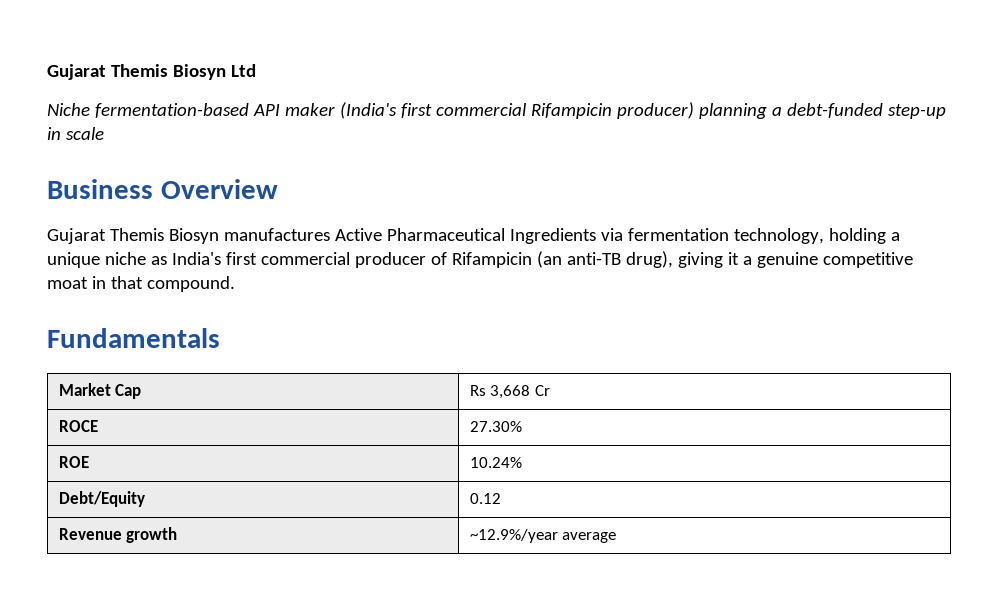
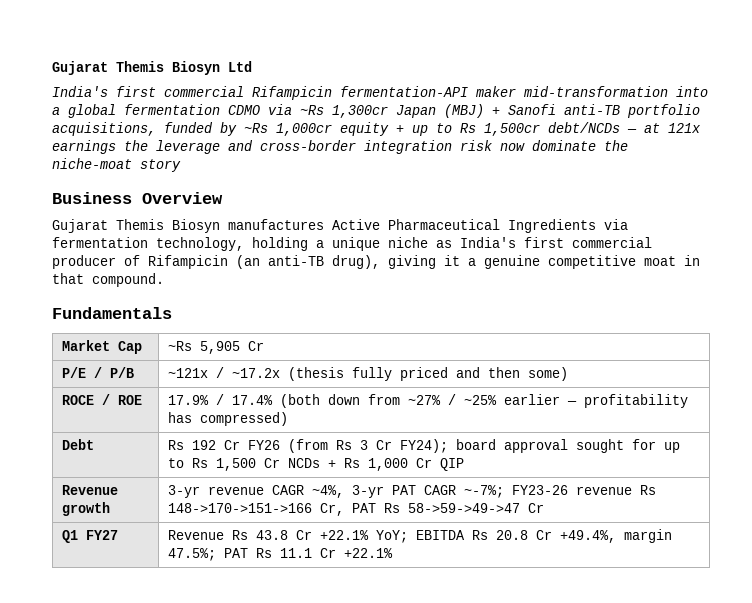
[47,102,946,119] [47,127,104,140] Niche fermentation-based API maker (India's first commercial Rifampicin producer) planning a debt-funded step-up in scale -> [52,86,708,100] [52,104,700,118] [52,122,701,136] [52,140,628,154] [52,158,181,172] India's first commercial Rifampicin fermentation-API maker mid-transformation into a global fermentation CDMO via ~Rs 1,300cr Japan (MBJ) + Sanofi anti-TB portfolio acquisitions, funded by ~Rs 1,000cr equity + up to Rs 1,500cr debt/NCDs — at 121x earnings the leverage and cross-border integration risk now dominate the niche-moat story
[469,385,550,399] Rs 3,668 Cr -> [167,341,264,354] [61,367,134,378] [167,367,568,381] ~Rs 5,905 Cr // P/E / P/B | ~121x / ~17.2x (thesis fully priced and then some)
[469,421,522,432] | 27.30% // -> [101,394,110,405] /
[469,457,522,468] [58,491,145,507] [469,493,501,504] [58,527,178,543] [469,529,617,543] 10.24% // Debt/Equity | 0.12 // Revenue growth | ~12.9%/year average -> [167,394,688,408] [167,412,288,426] [61,439,94,450] [167,439,680,453] [167,458,464,471] [61,485,118,495] [61,502,110,516] [167,485,656,498] [167,503,544,516] [61,530,118,543] [167,529,672,543] [167,548,393,561] 17.9% / 17.4% (both down from ~27% / ~25% earlier — profitability has compressed) // Debt | Rs 192 Cr FY26 (from Rs 3 Cr FY24); board approval sought for up to Rs 1,500 Cr NCDs + Rs 1,000 Cr QIP // Revenue growth | 3-yr revenue CAGR ~4%, 3-yr PAT CAGR ~-7%; FY23-26 revenue Rs 148->170->151->166 Cr, PAT Rs 58->59->49->47 Cr // Q1 FY27 | Revenue Rs 43.8 Cr +22.1% YoY; EBITDA Rs 20.8 Cr +49.4%, margin 47.5%; PAT Rs 11.1 Cr +22.1%

